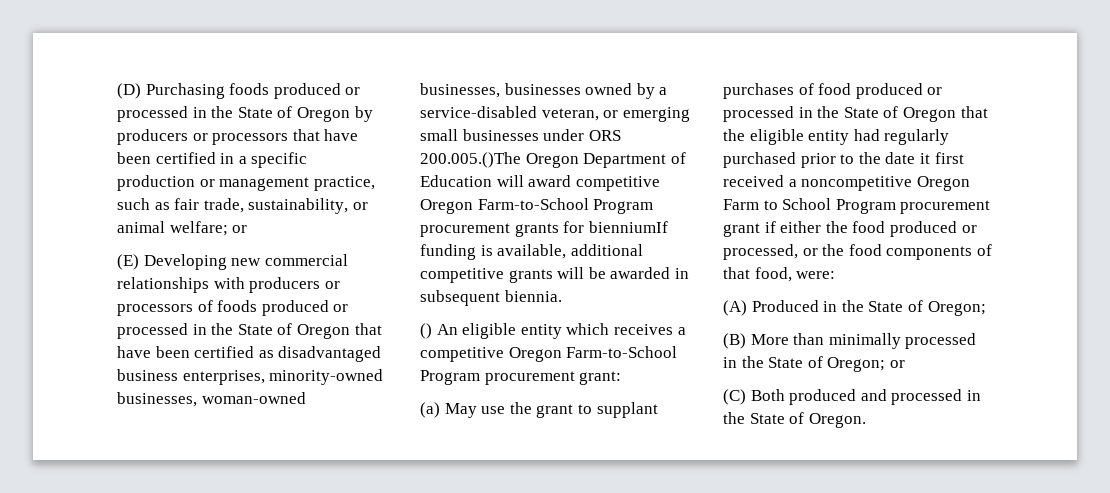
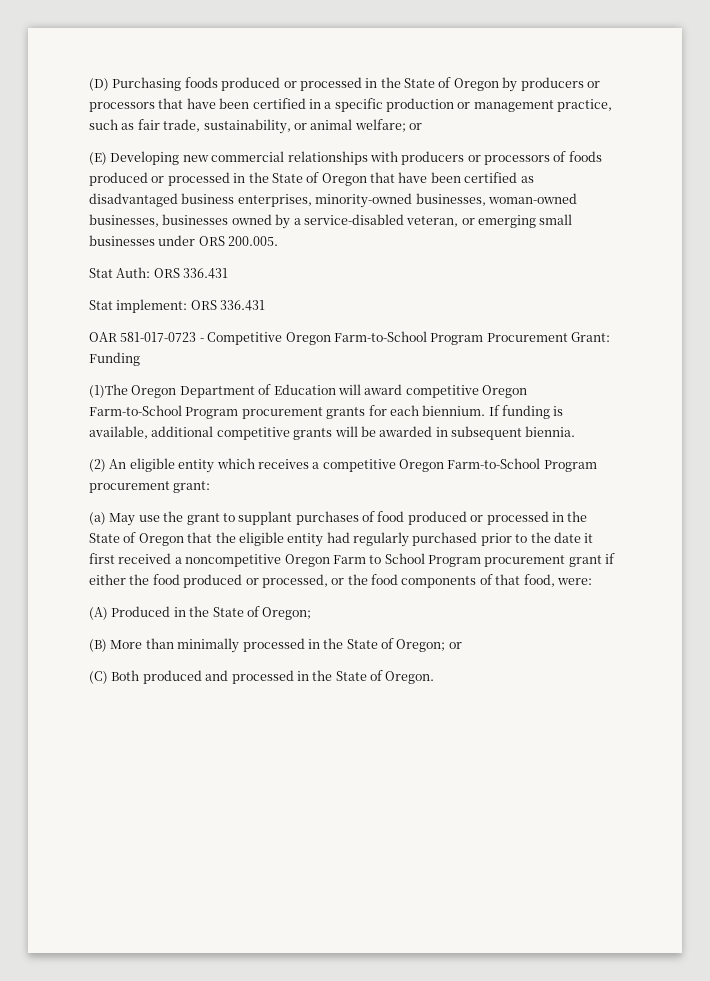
[420,152,521,168] 200.005.()The -> [228,236,279,246] [89,267,229,279] [89,299,266,313] [89,331,610,345] [89,352,140,366] [89,384,128,398] 200.005. // Stat Auth: ORS 336.431 // Stat implement: ORS 336.431 // OAR 581-017-0723 - Competitive Oregon Farm-to-School Program Procurement Grant: Funding // (1)The
[588,221,668,233] bienniumIf -> [389,405,500,416] each biennium. If
[420,323,432,339] () -> [89,459,106,472] (2)

